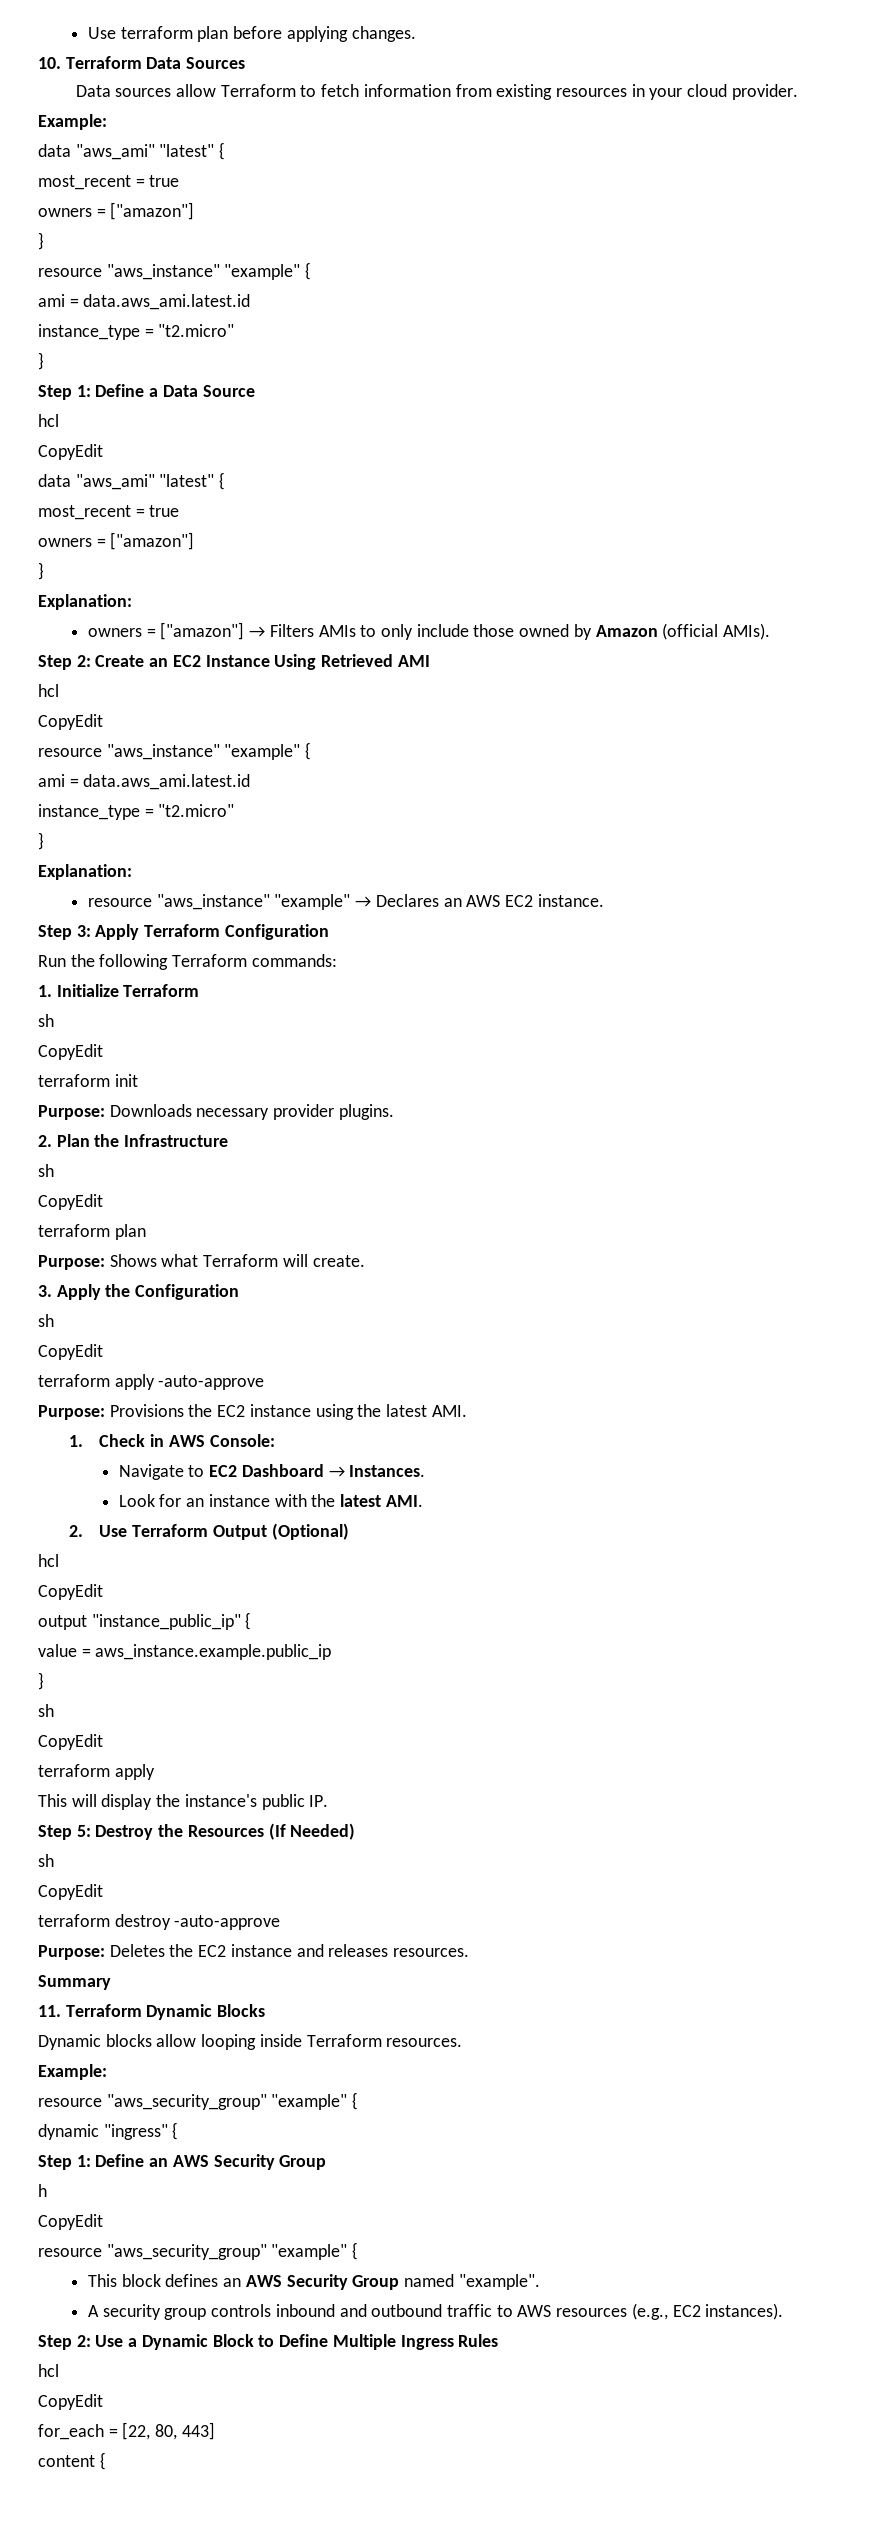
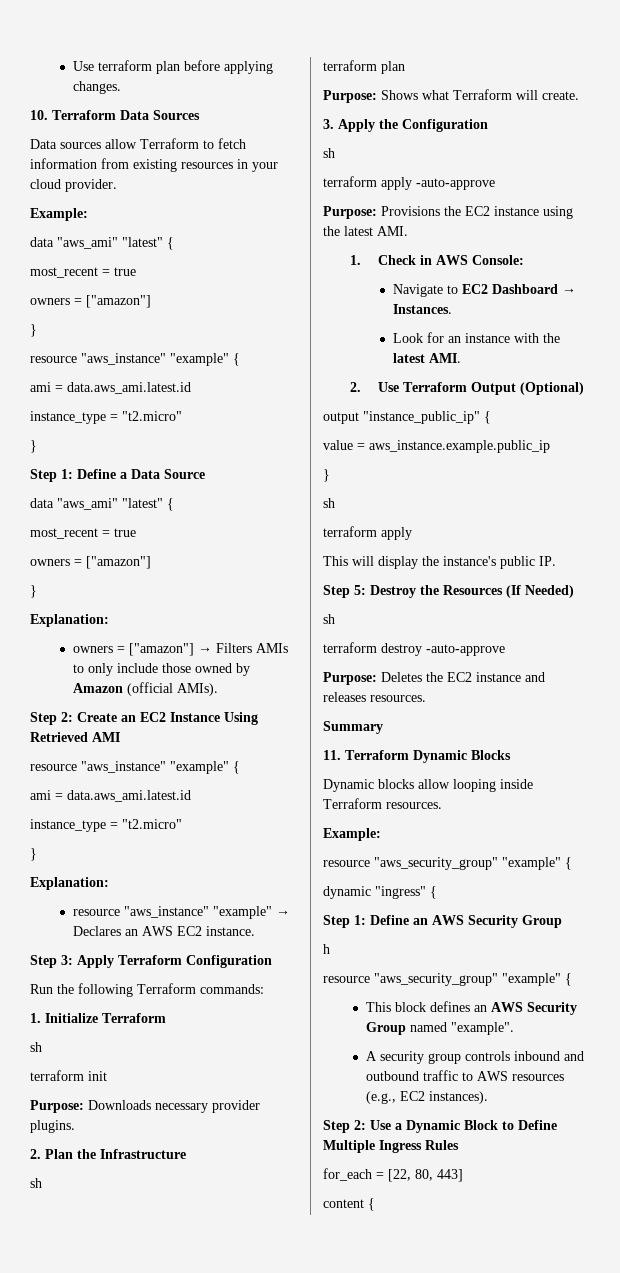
[38,414,59,427] [38,444,103,460] // hcl // CopyEdit -> (205, 474) none
[38,684,59,697] [38,714,103,730] // hcl // CopyEdit -> (120, 737) none
[38,1044,103,1060] // CopyEdit -> (42, 1047) none
[38,1194,103,1210] // CopyEdit -> (42, 1183) none
[38,1344,103,1360] // CopyEdit -> (335, 153) none
[38,1554,59,1567] [38,1584,103,1600] // hcl // CopyEdit -> (584, 388) none
[38,1734,103,1750] // CopyEdit -> (335, 503) none
[38,1884,103,1900] // CopyEdit -> (335, 619) none
[38,2214,103,2230] // CopyEdit -> (330, 949) none
[38,2364,59,2377] [38,2394,103,2410] // hcl // CopyEdit -> (459, 1145) none

